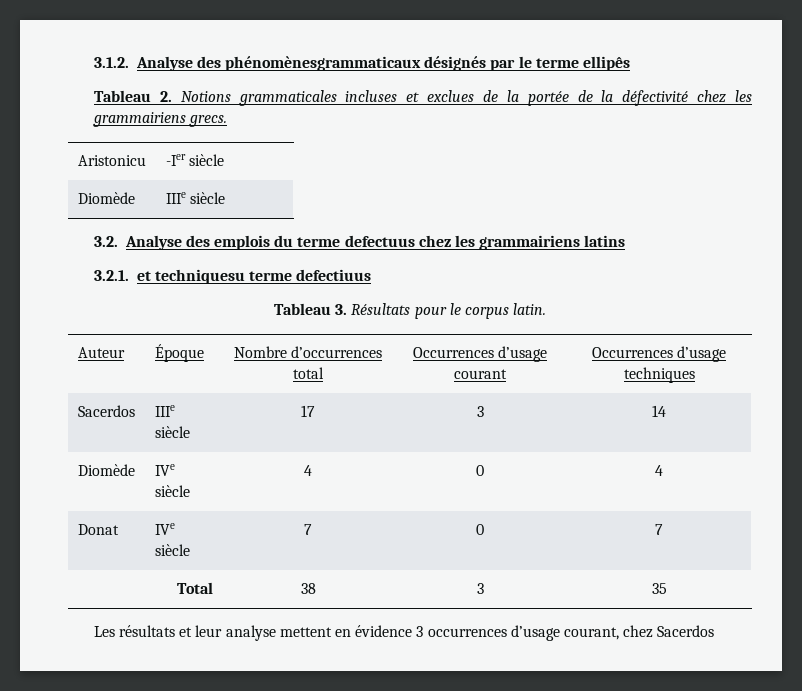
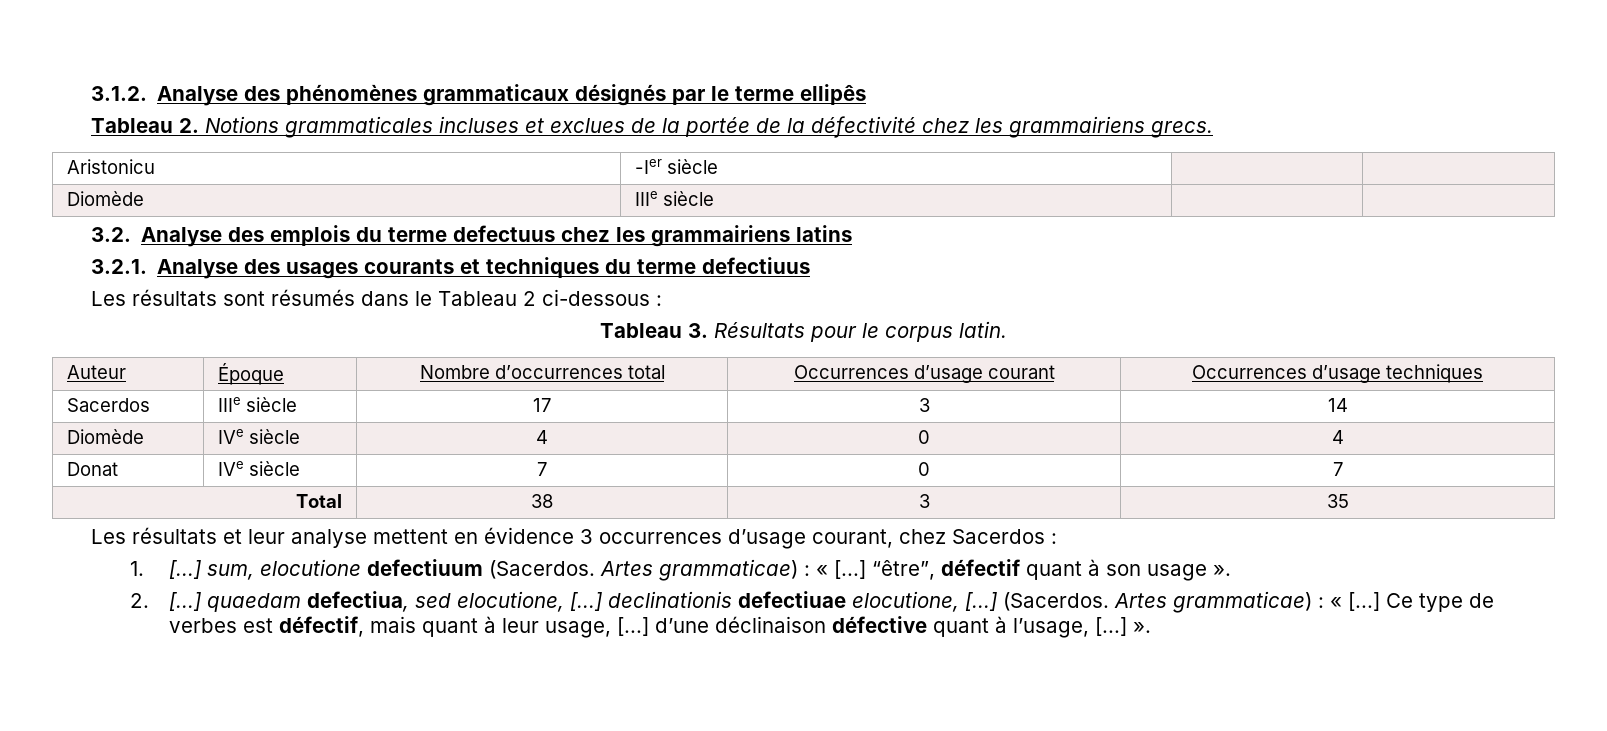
[225,56,422,71] phénomènesgrammaticaux -> [286,84,570,106] phénomènes grammaticaux
[136,269,372,284] et techniquesu terme defectiuus -> [157,257,811,279] [90,289,662,306] Analyse des usages courants et techniques du terme defectiuus // Les résultats sont résumés dans le Tableau 2 ci-dessous :
(715, 631) none -> [1050,533,1057,544] [129,559,1231,581] [129,591,1494,613] [168,616,1151,638] : // 1. [...] sum, elocutione defectiuum (Sacerdos. Artes grammaticae) : « [...] “être”, défectif quant à son usage ». // 2. [...] quaedam defectiua, sed elocutione, [...] declinationis defectiuae elocutione, [...] (Sacerdos. Artes grammaticae) : « [...] Ce type de verbes est défectif, mais quant à leur usage, [...] d’une déclinaison défective quant à l’usage, [...] ».

